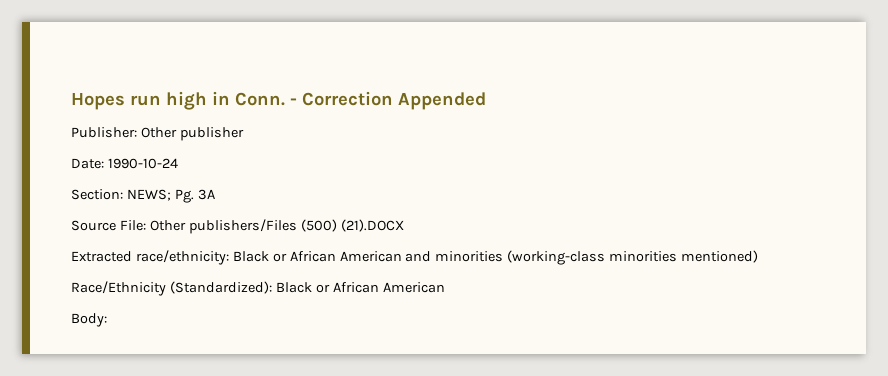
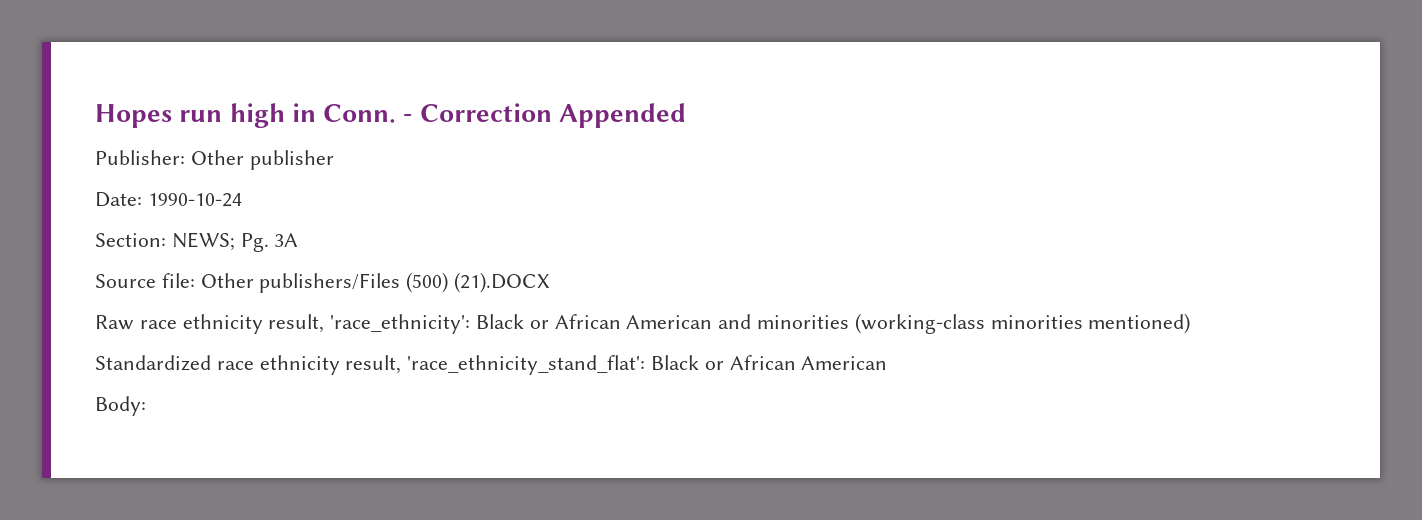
[119,220,146,231] File: -> [161,273,195,288] file:
[71,250,229,265] Extracted race/ethnicity: -> [95,314,471,334] Raw race ethnicity result, 'race_ethnicity':
[71,281,272,296] Race/Ethnicity (Standardized): -> [95,355,646,375] Standardized race ethnicity result, 'race_ethnicity_stand_flat':

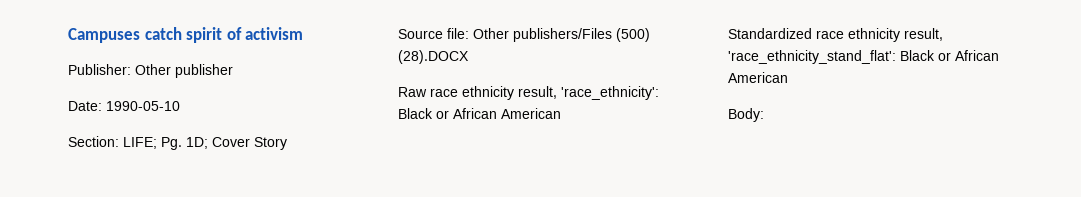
[95,103,687,128] Hopes run high in Conn. - Correction Appended -> [68,27,304,43] Campuses catch spirit of activism
[147,193,242,207] 1990-10-24 -> [106,101,180,111] 1990-05-10
[171,232,299,252] NEWS; Pg. 3A -> [123,137,287,150] LIFE; Pg. 1D; Cover Story
[454,272,551,293] (21).DOCX -> [398,50,469,64] (28).DOCX
[718,313,1191,334] and minorities (working-class minorities mentioned) -> (561, 113) none

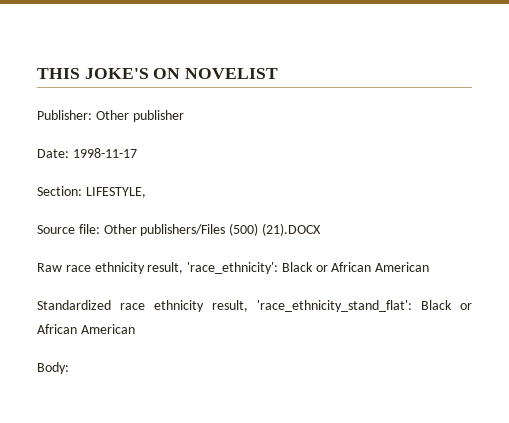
[68,27,304,43] Campuses catch spirit of activism -> [37,68,279,79] THIS JOKE'S ON NOVELIST
[106,101,180,111] 1990-05-10 -> [72,148,137,158] 1998-11-17
[123,137,287,150] LIFE; Pg. 1D; Cover Story -> [85,187,146,198] LIFESTYLE,
[398,50,469,64] (28).DOCX -> [261,223,321,236] (21).DOCX

